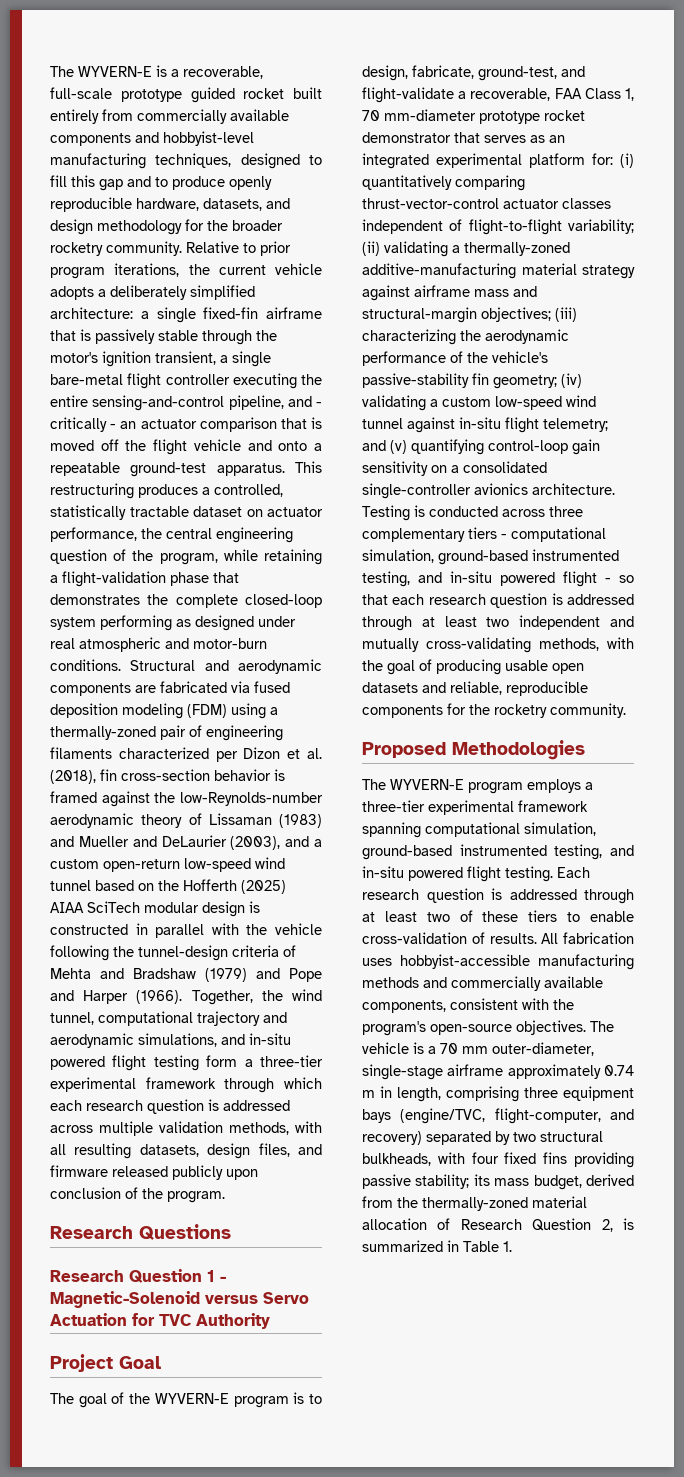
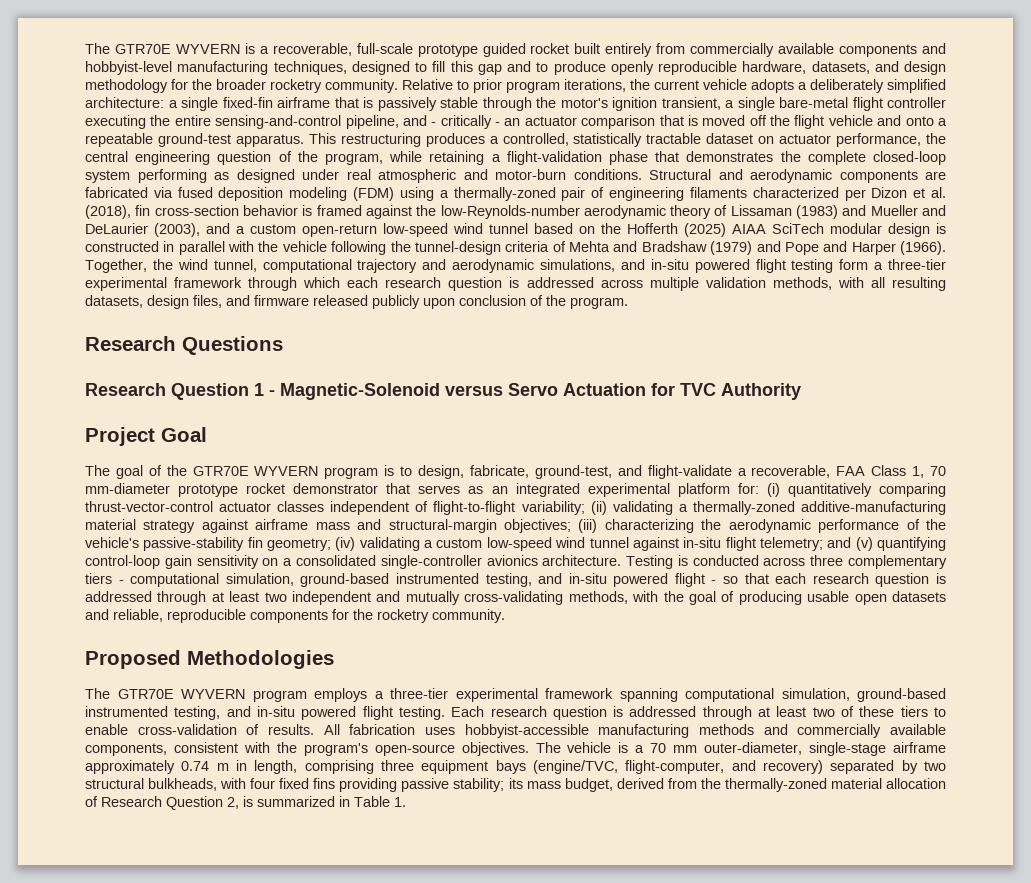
[50,66,152,77] The WYVERN-E -> [85,43,240,54] The GTR70E WYVERN
[154,1393,229,1404] WYVERN-E -> [192,466,319,476] GTR70E WYVERN
[390,779,464,790] WYVERN-E -> [117,689,245,699] GTR70E WYVERN

